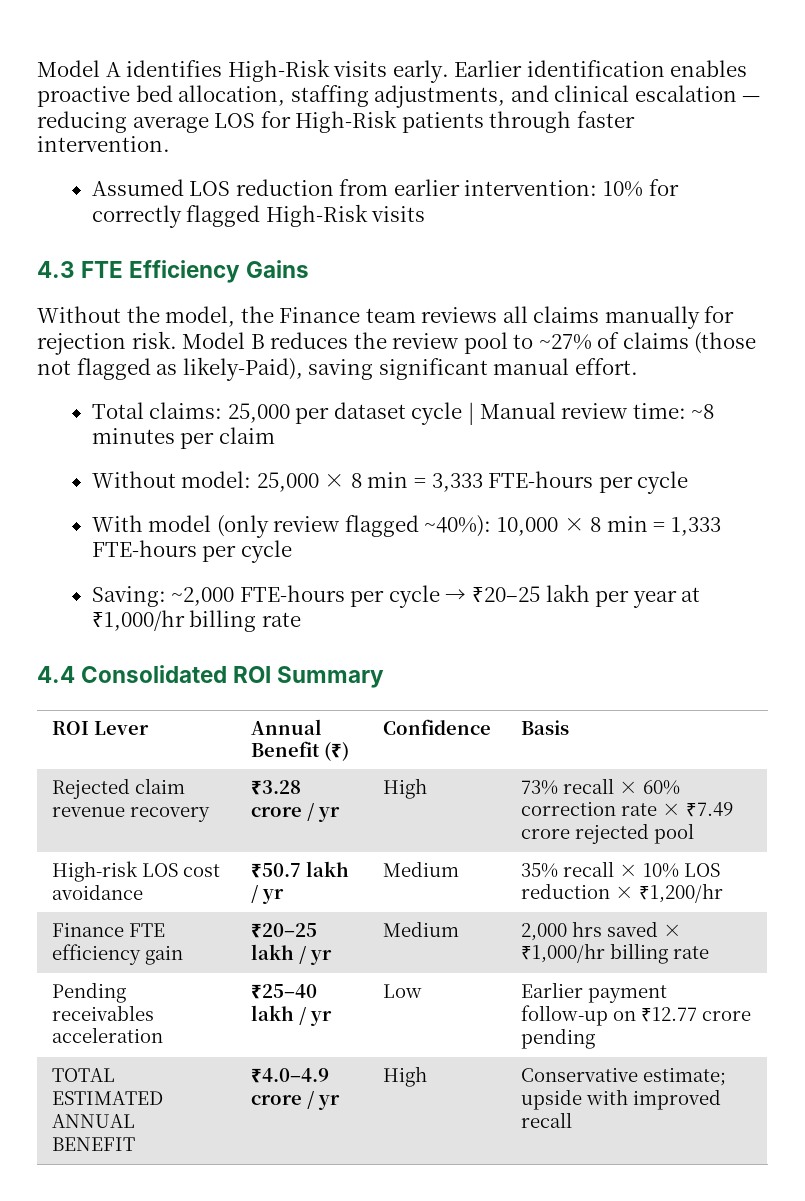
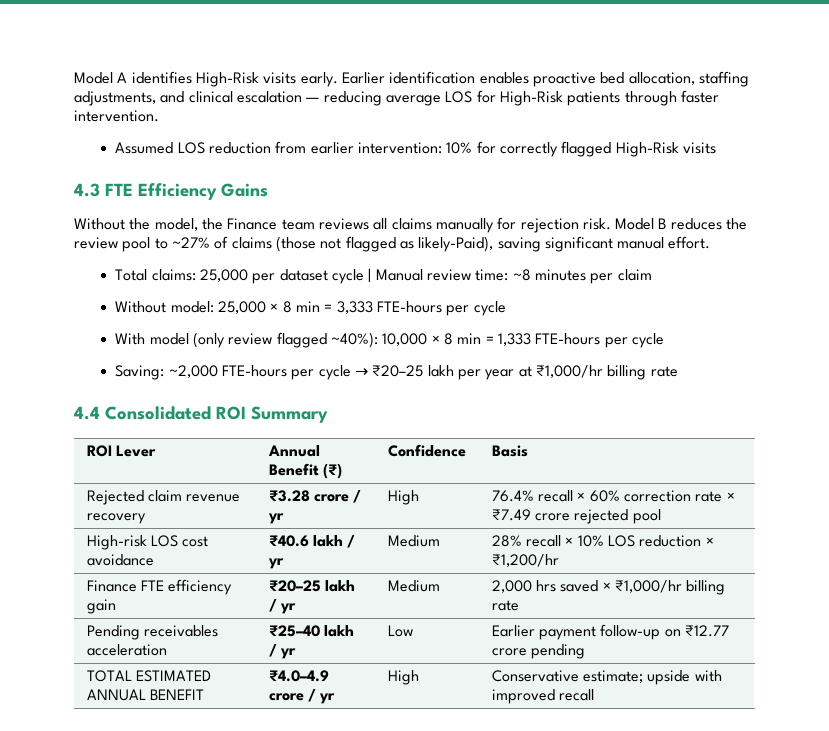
[520,780,558,795] 73% -> [491,490,534,502] 76.4%
[250,861,349,878] [250,885,284,904] [382,861,459,877] [520,863,558,878] ₹50.7 lakh / yr | Medium | 35% -> [268,535,356,548] [267,558,284,569] [387,535,440,547] [491,535,522,547] ₹40.6 lakh / yr | Medium | 28%

